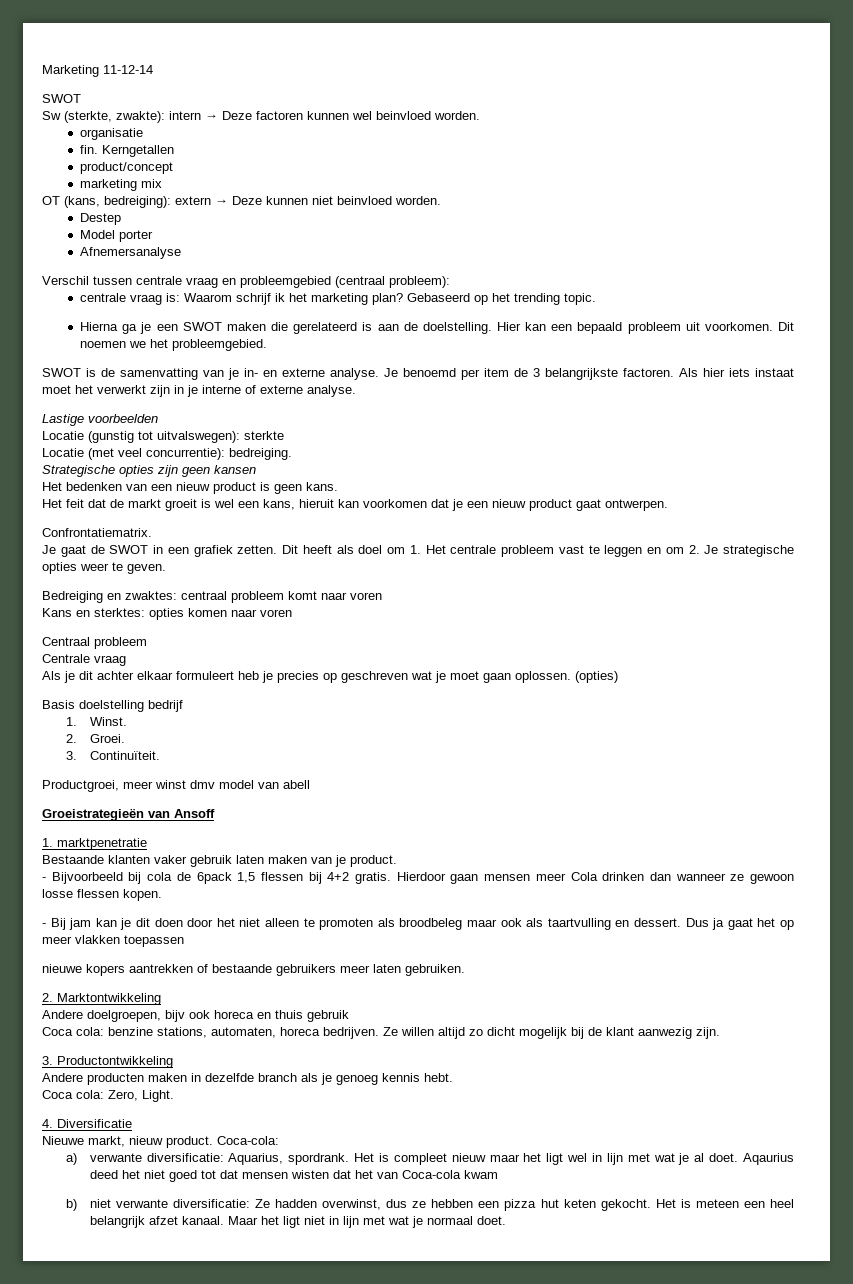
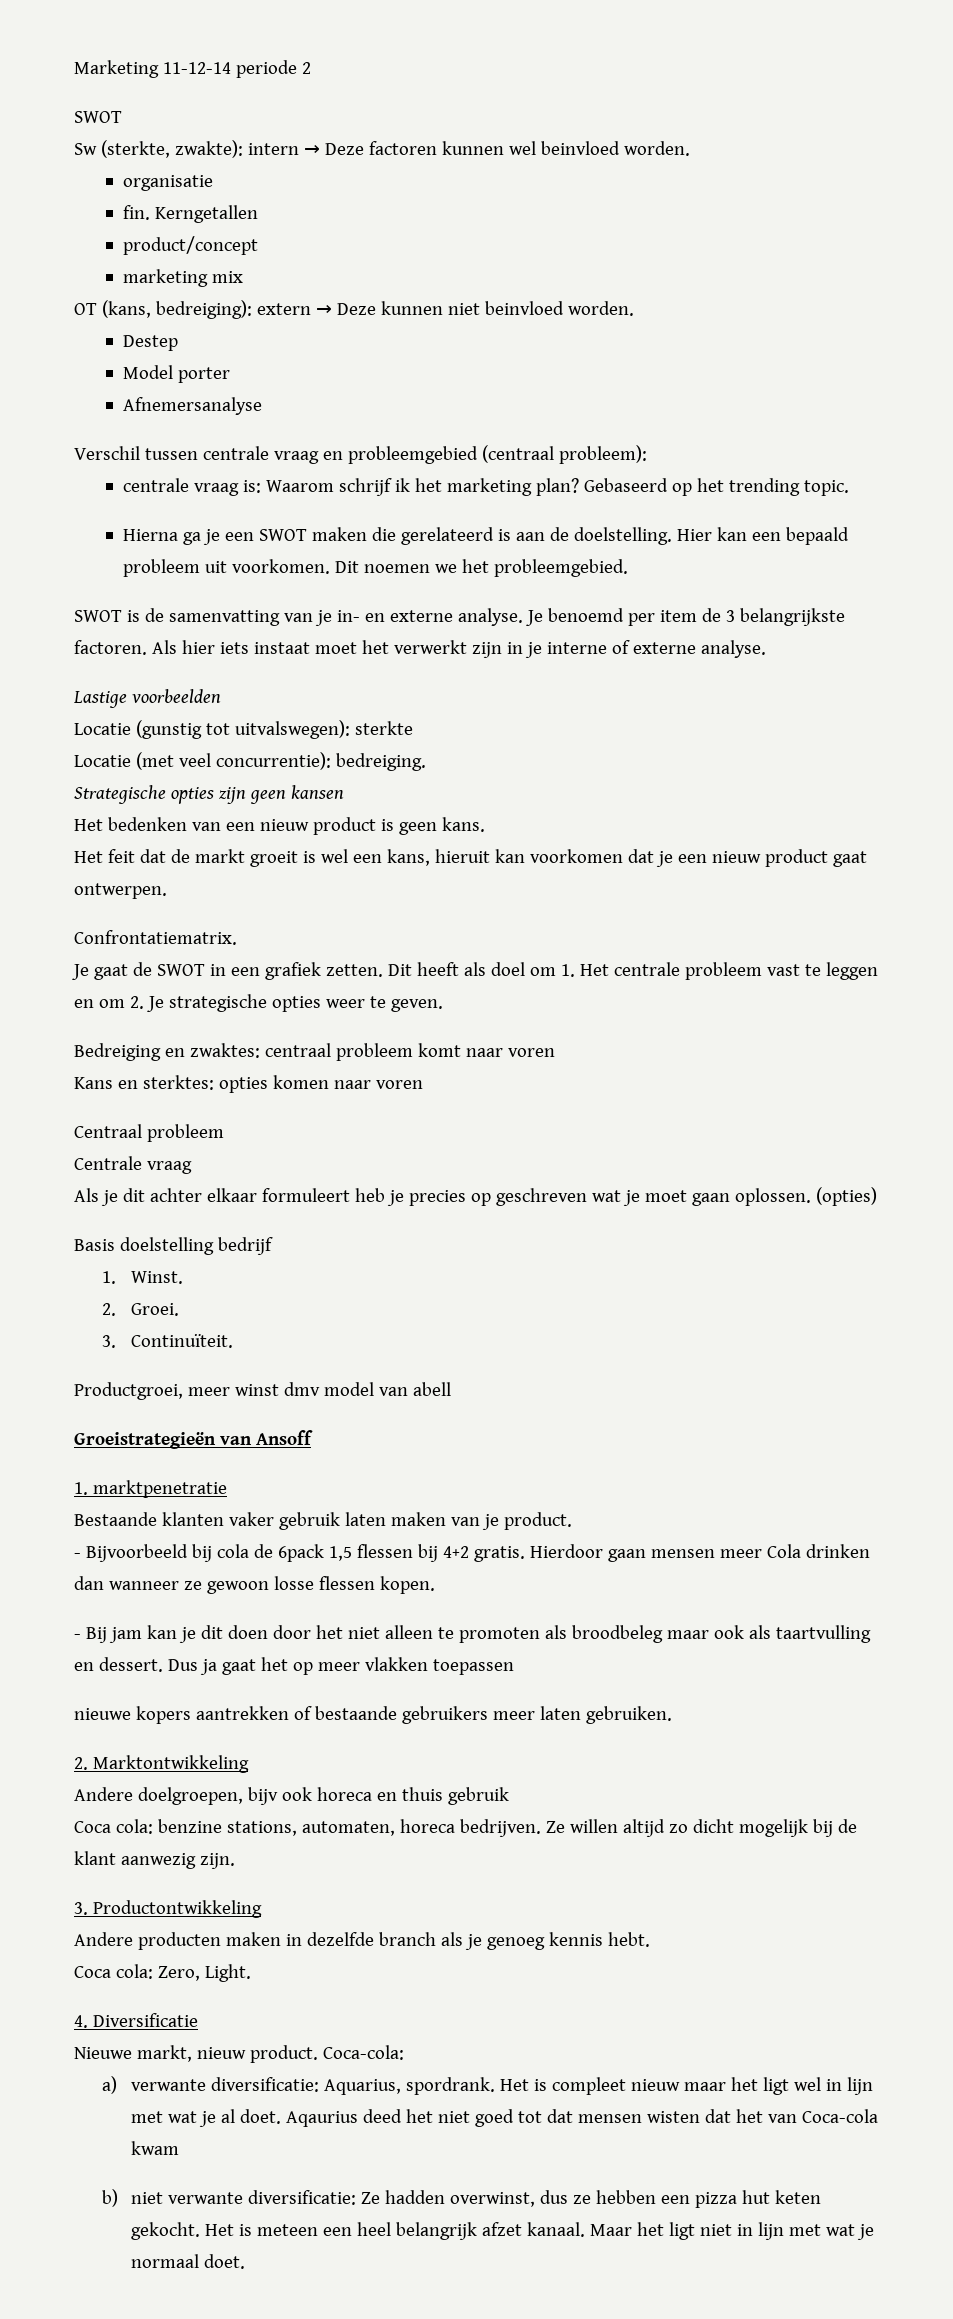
(153, 69) none -> [235,60,311,78] periode 2

